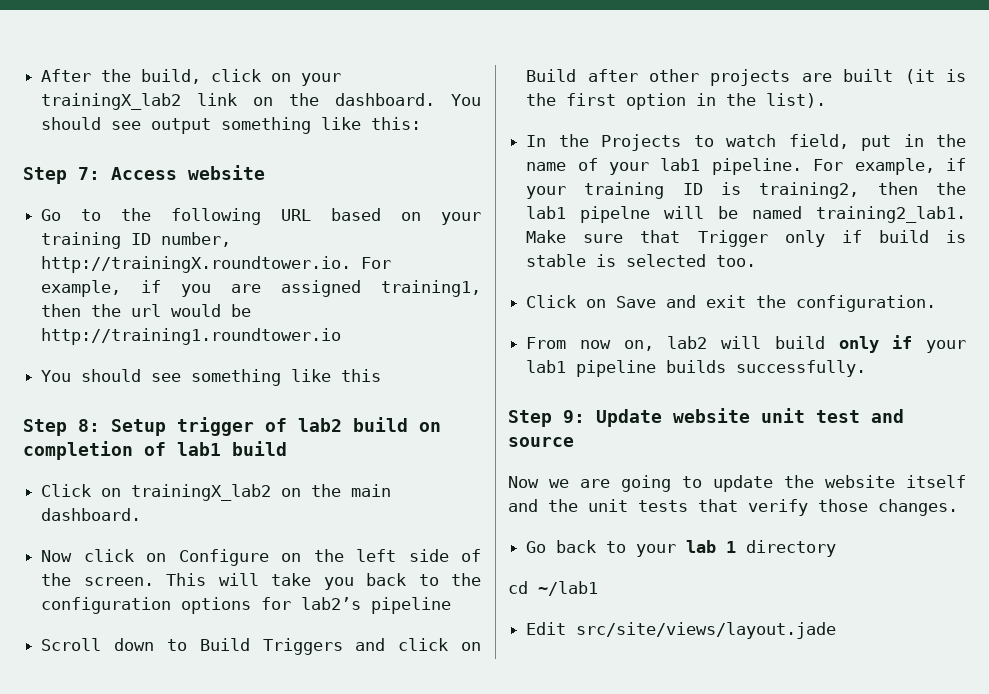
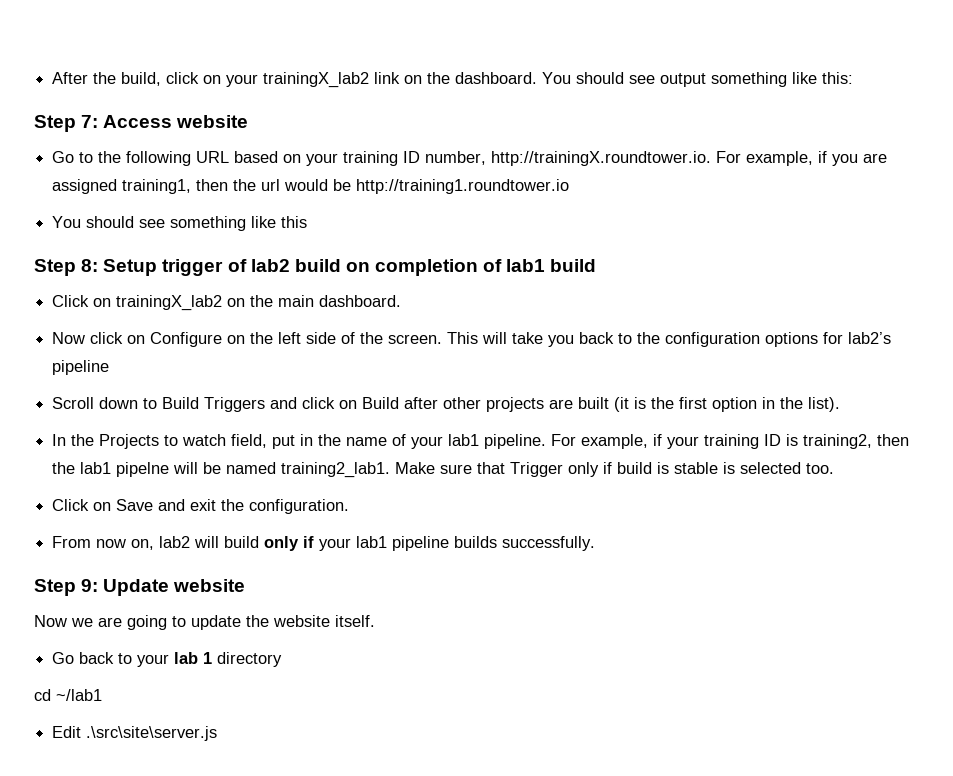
[761,408,904,423] [508,437,574,447] unit test and source -> (246, 585) none
[906,475,966,488] [508,499,958,516] itself and the unit tests that verify those changes. -> [335,615,375,627] itself.
[576,622,837,639] src/site/views/layout.jade -> [86,726,218,741] .\src\site\server.js

